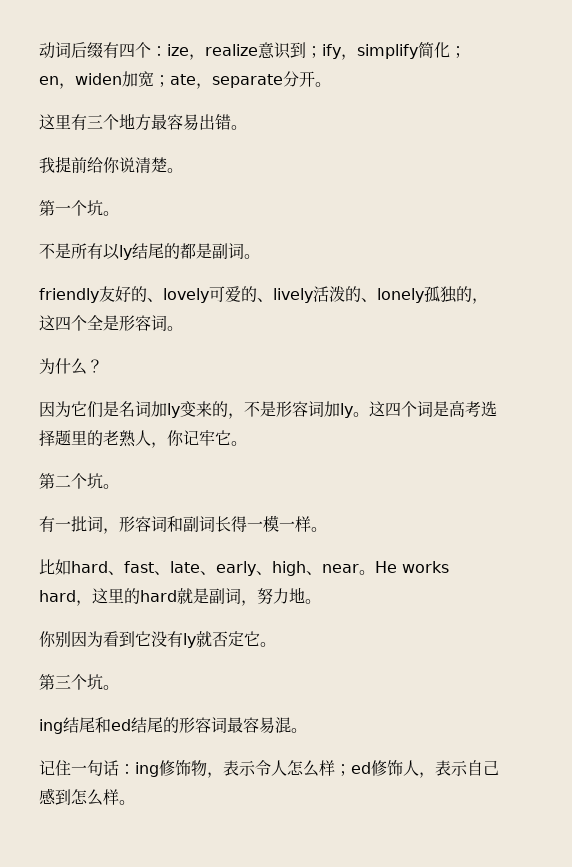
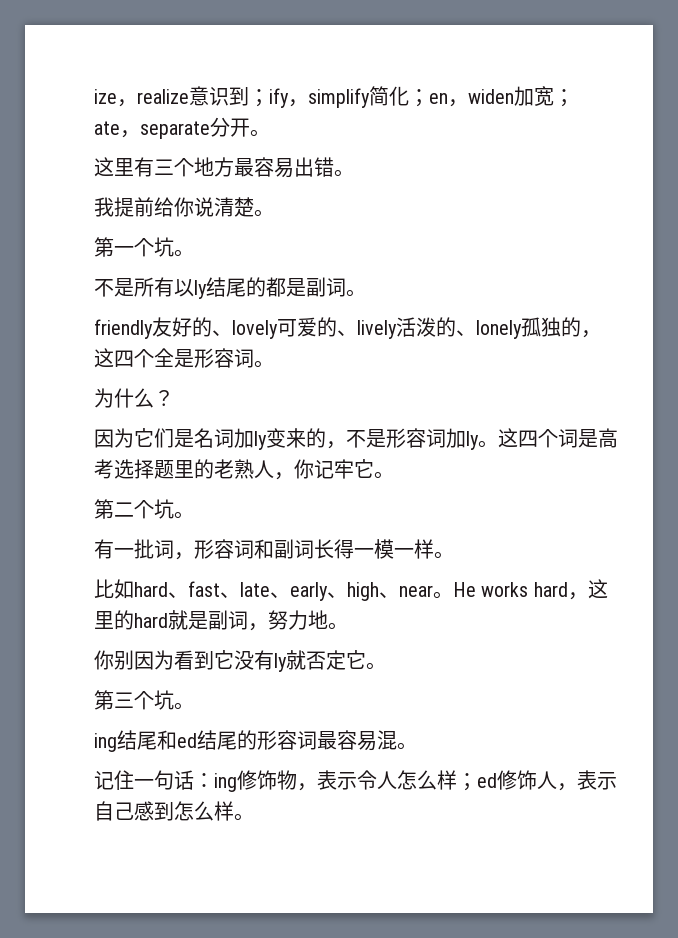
[39,42,167,59] 动词后缀有四个： -> (94, 96) none

